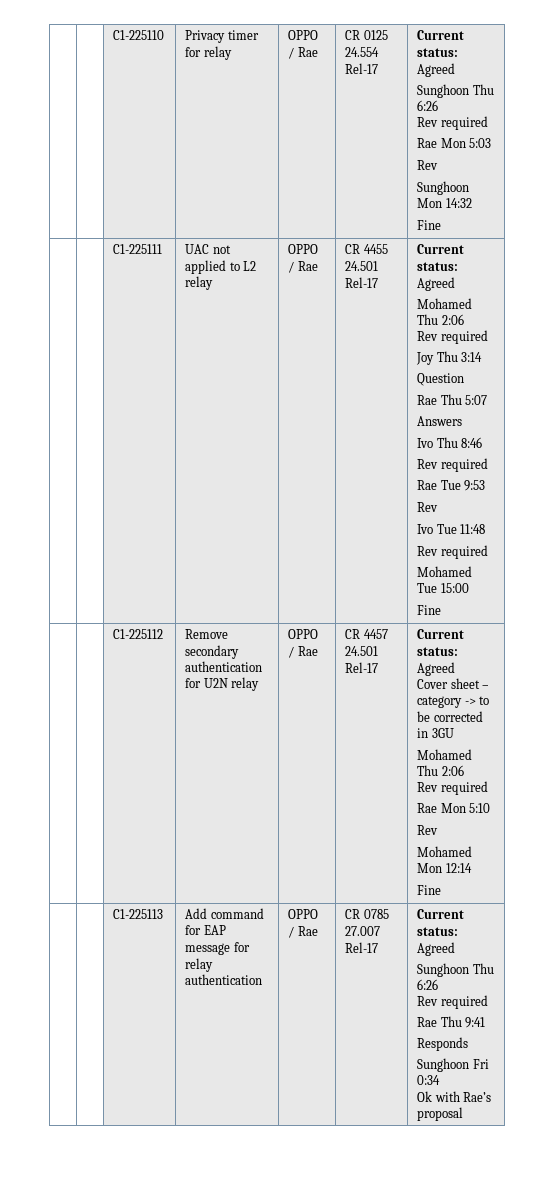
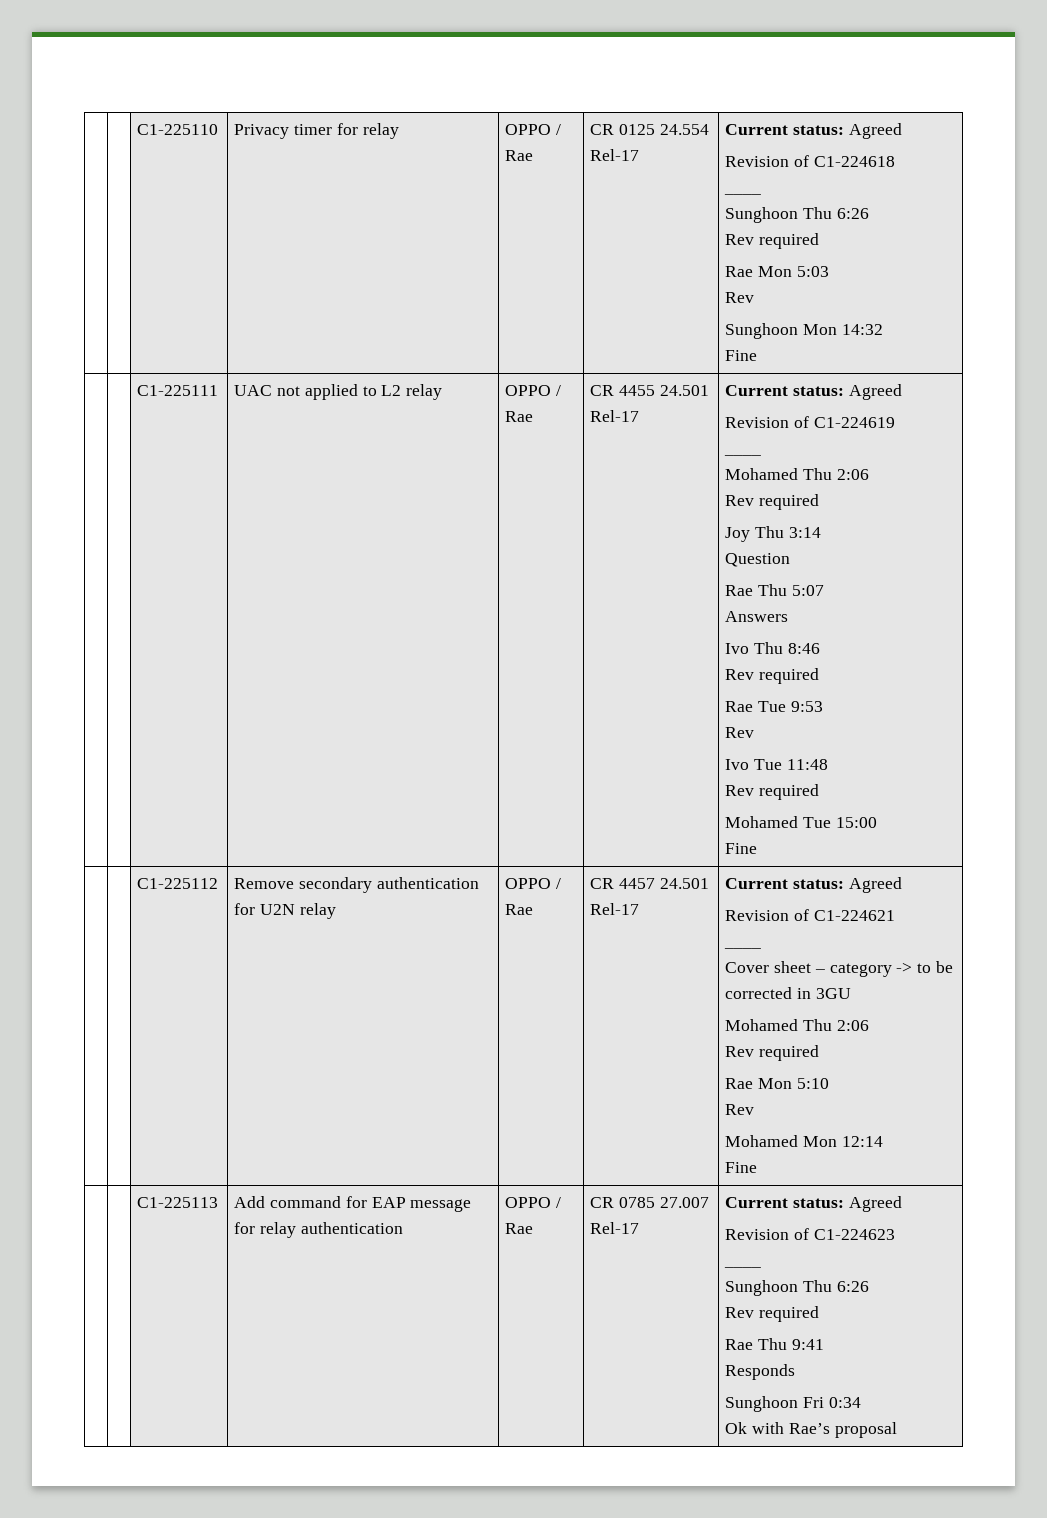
(456, 70) none -> [725,155,895,167] [724,193,762,195] // Revision of C1-224618 // ____
(456, 284) none -> [725,416,895,428] [724,454,762,456] // Revision of C1-224619 // ____
(456, 669) none -> [725,909,895,921] [724,947,762,949] // Revision of C1-224621 // ____
(456, 949) none -> [725,1228,895,1240] [724,1266,762,1268] // Revision of C1-224623 // ____

